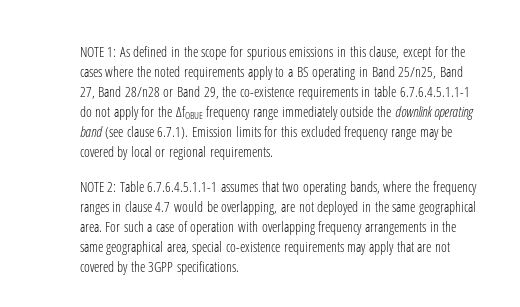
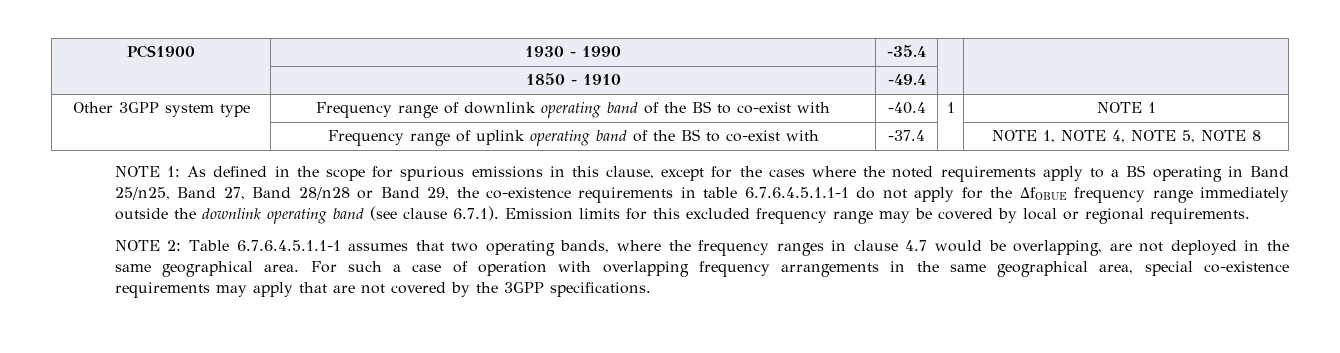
(79, 52) none -> [127,45,195,58] [525,46,621,57] [887,45,926,57] [525,73,621,85] [887,74,926,85] [72,102,250,117] [316,101,830,118] [887,102,926,114] [946,102,955,113] [1096,102,1156,113] [327,129,819,146] [888,130,925,141] [991,130,1261,143] PCS1900 | 1930 - 1990 | -35.4 | | // | 1850 - 1910 | -49.4 | | // Other 3GPP system type | Frequency range of downlink operating band of the BS to co-exist with | -40.4 | 1 | NOTE 1 // | Frequency range of uplink operating band of the BS to co-exist with | -37.4 | | NOTE 1, NOTE 4, NOTE 5, NOTE 8 //

